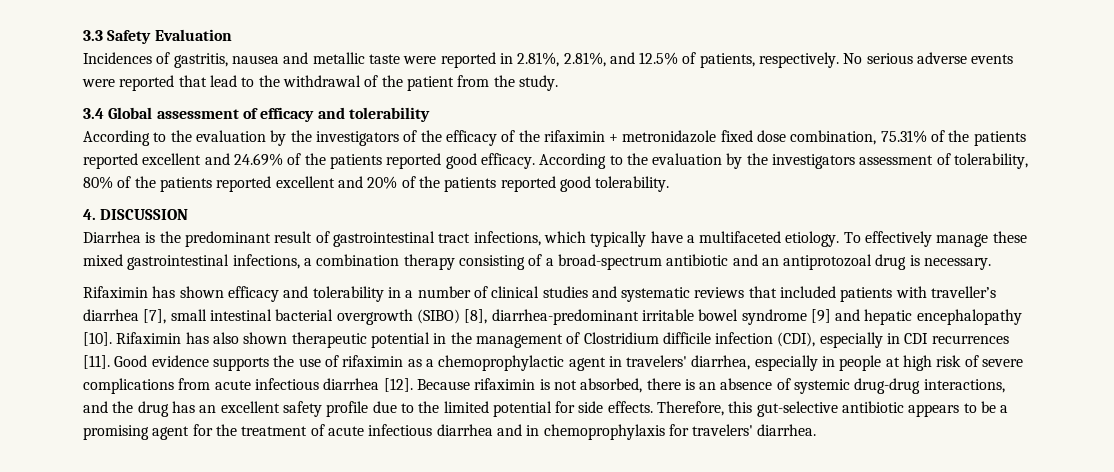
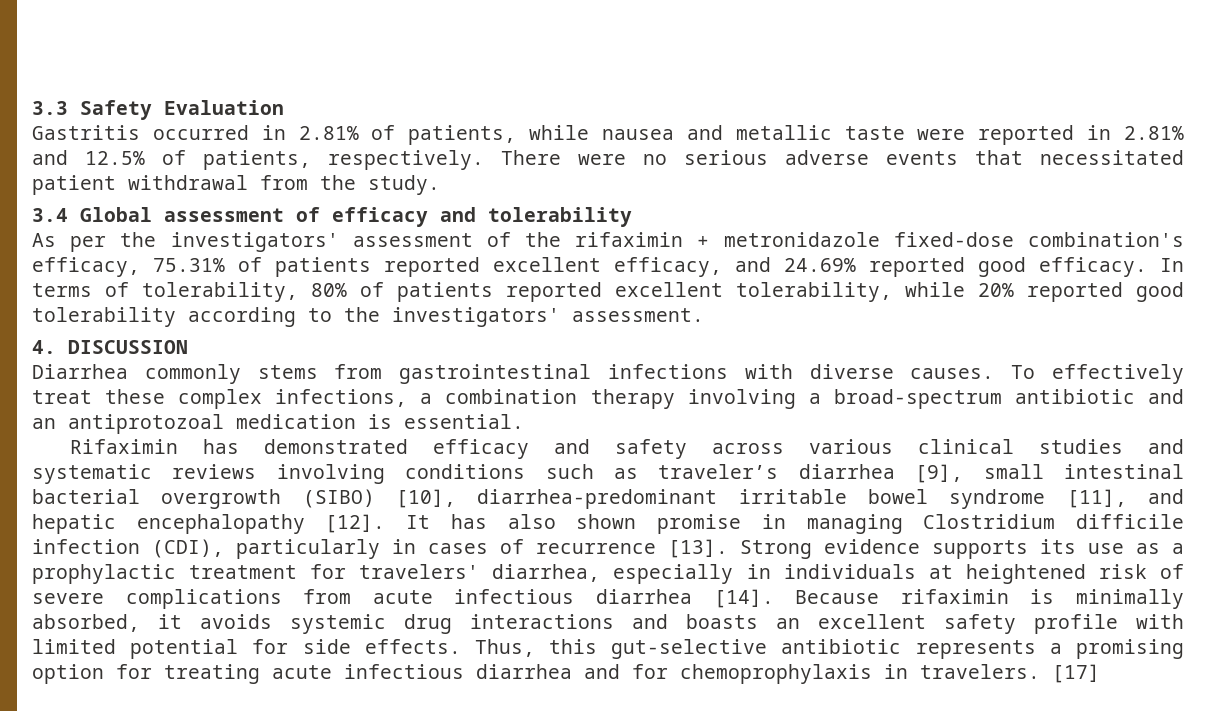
[83,52,228,68] Incidences of gastritis, -> [32,125,590,145] Gastritis occurred in 2.81% of patients, while
[517,52,606,67] 2.81%, 2.81%, -> [1124,126,1185,140] 2.81%
[843,52,1014,64] [82,75,454,91] No serious adverse events were reported that lead to the withdrawal of the patient -> [501,150,1184,165] [32,175,248,195] There were no serious adverse events that necessitated patient withdrawal
[83,130,497,146] According to the evaluation by the investigators of the efficacy -> [32,232,473,252] As per the investigators' assessment
[720,130,877,145] fixed dose combination, -> [893,232,1184,247] [32,257,140,277] fixed-dose combination's efficacy,
[948,130,1026,146] [83,153,202,169] the patients reported excellent -> [275,257,722,277] patients reported excellent efficacy,
[287,153,934,169] of the patients reported good efficacy. According to the evaluation by the investigators assessment -> [869,257,1184,277] [32,283,92,297] reported good efficacy. In terms
[134,176,670,192] [83,209,189,220] [83,231,1027,247] [83,254,230,270] the patients reported excellent and 20% of the patients reported good tolerability. // 4. DISCUSSION // Diarrhea is the predominant result of gastrointestinal tract infections, which typically have a multifaceted etiology. To effectively manage these mixed gastrointestinal -> [397,282,1184,302] [32,307,704,327] [32,340,188,354] [32,364,1184,384] [32,389,263,409] patients reported excellent tolerability, while 20% reported good tolerability according to the investigators' assessment. // 4. DISCUSSION // Diarrhea commonly stems from gastrointestinal infections with diverse causes. To effectively treat these complex
[458,254,543,270] consisting of -> [687,389,796,409] involving
[875,254,992,270] [83,286,488,302] drug is necessary. // Rifaximin has shown efficacy and tolerability in a number of -> [236,414,524,429] [69,439,893,459] medication is essential. // Rifaximin has demonstrated efficacy and safety across various
[748,286,997,302] [83,309,167,324] that included patients with traveller’s diarrhea [7], -> [276,464,964,484] involving conditions such as traveler’s diarrhea [9],
[464,309,488,324] [8], -> [396,489,456,508] [10],
[810,309,831,323] [9] -> [1066,489,1127,508] [11],
[83,332,182,346] [10]. Rifaximin -> [325,514,431,533] [12]. It
[291,332,1009,348] [83,355,622,371] therapeutic potential in the management of Clostridium difficile infection (CDI), especially in CDI recurrences [11]. Good evidence supports the use of rifaximin as a chemoprophylactic agent in -> [657,514,1185,534] [32,539,1184,559] [32,564,347,584] promise in managing Clostridium difficile infection (CDI), particularly in cases of recurrence [13]. Strong evidence supports its use as a prophylactic treatment for
[839,355,933,371] people at high -> [783,564,1086,584] individuals at heightened
[383,378,413,392] [12]. -> [713,589,774,608] [14].
[553,378,1005,394] [83,401,195,417] not absorbed, there is an absence of systemic drug-drug interactions, and the drug has -> [1076,589,1185,609] [32,614,758,634] minimally absorbed, it avoids systemic drug interactions and boasts
[372,401,440,413] due to the -> [1136,614,1184,629] with
[657,401,725,416] Therefore, -> [474,639,535,657] Thus,
[908,401,1009,417] [83,424,817,440] appears to be a promising agent for the treatment of acute infectious diarrhea and in chemoprophylaxis for travelers' diarrhea. -> [915,639,1184,659] [32,664,1100,684] represents a promising option for treating acute infectious diarrhea and for chemoprophylaxis in travelers. [17]

